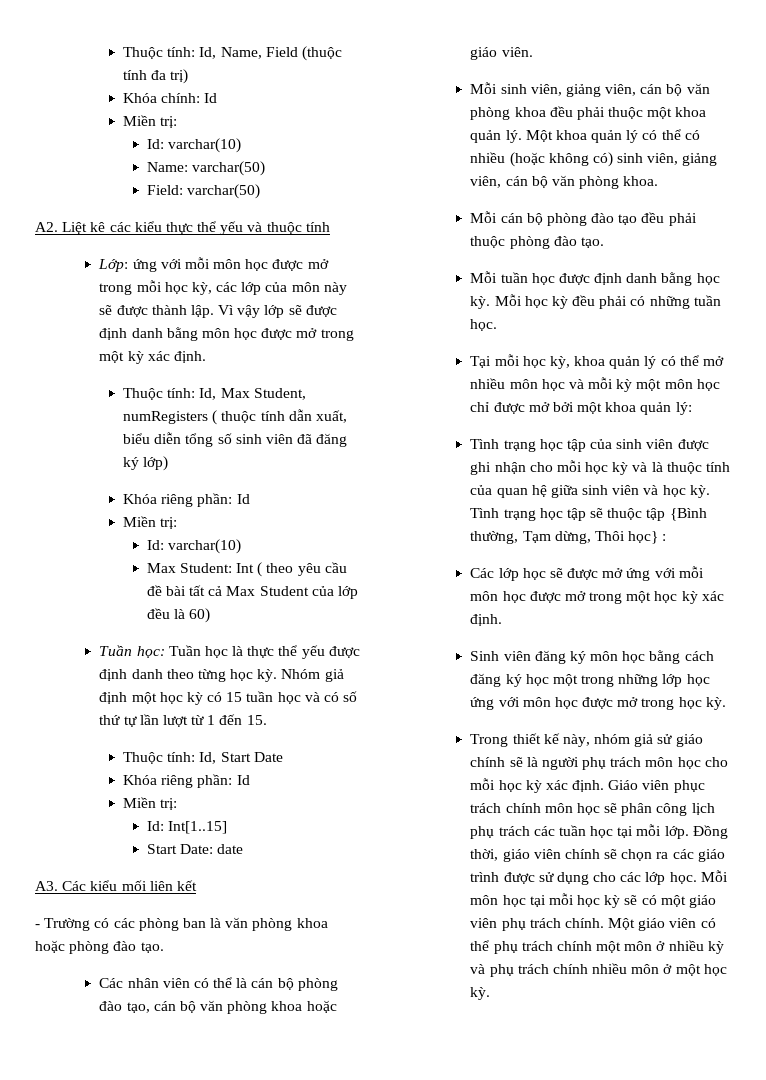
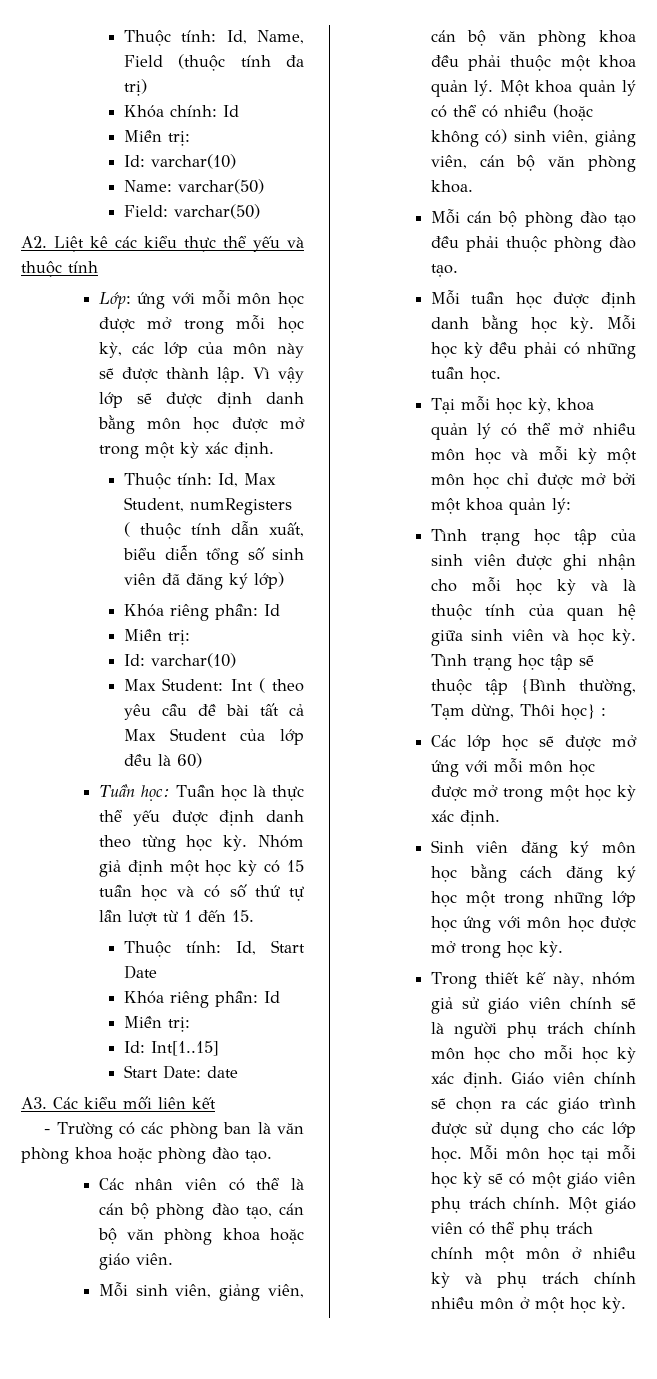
(703, 740) none -> [528,997,561,1009] viên
(642, 762) none -> [594,1022,636,1034] chính
[673,780,705,793] [470,803,715,816] [470,824,728,839] [470,849,561,862] phục trách chính môn học sẽ phân công lịch phụ trách các tuần học tại mỗi lớp. Đồng thời, giáo viên -> (586, 1078) none

